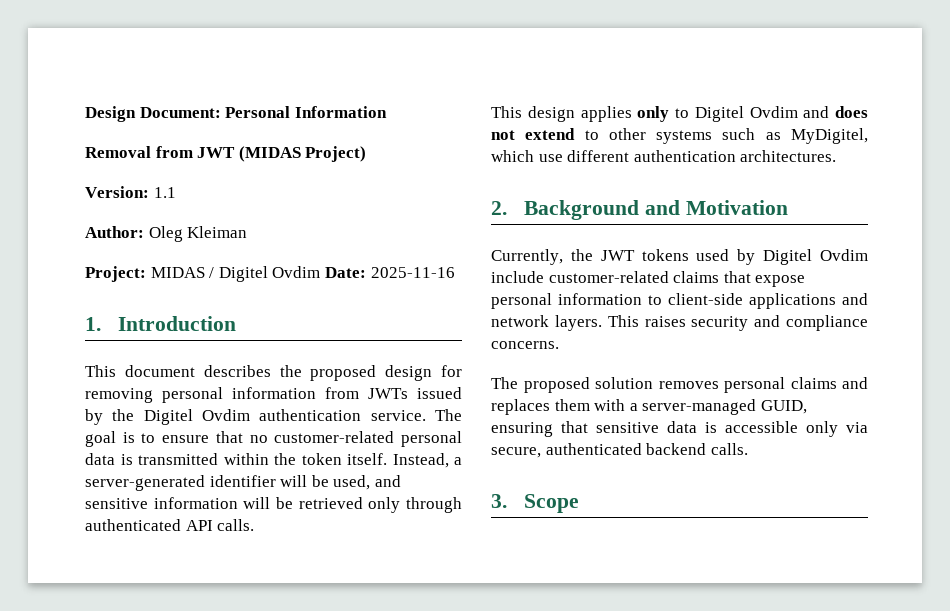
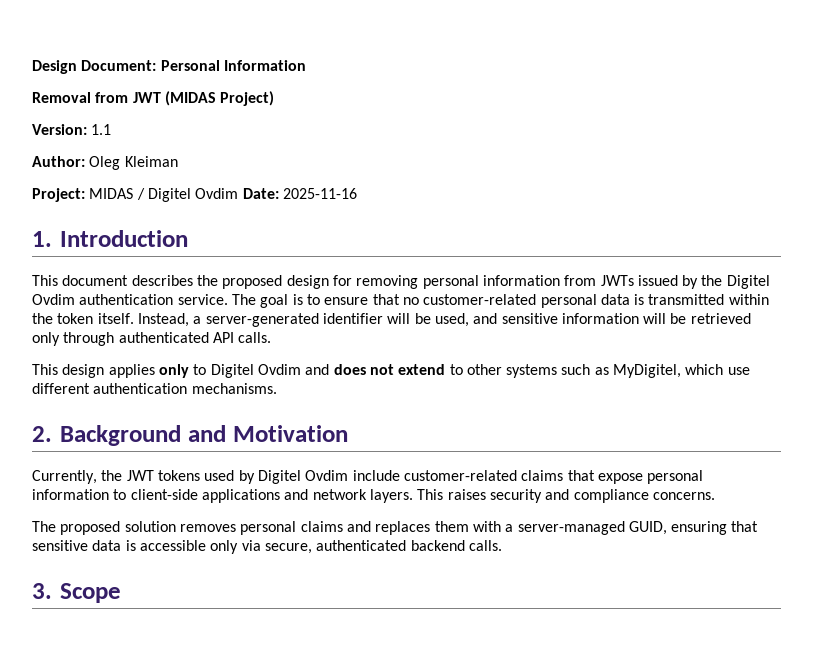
[740,150,837,162] architectures. -> [191,383,277,394] mechanisms.

